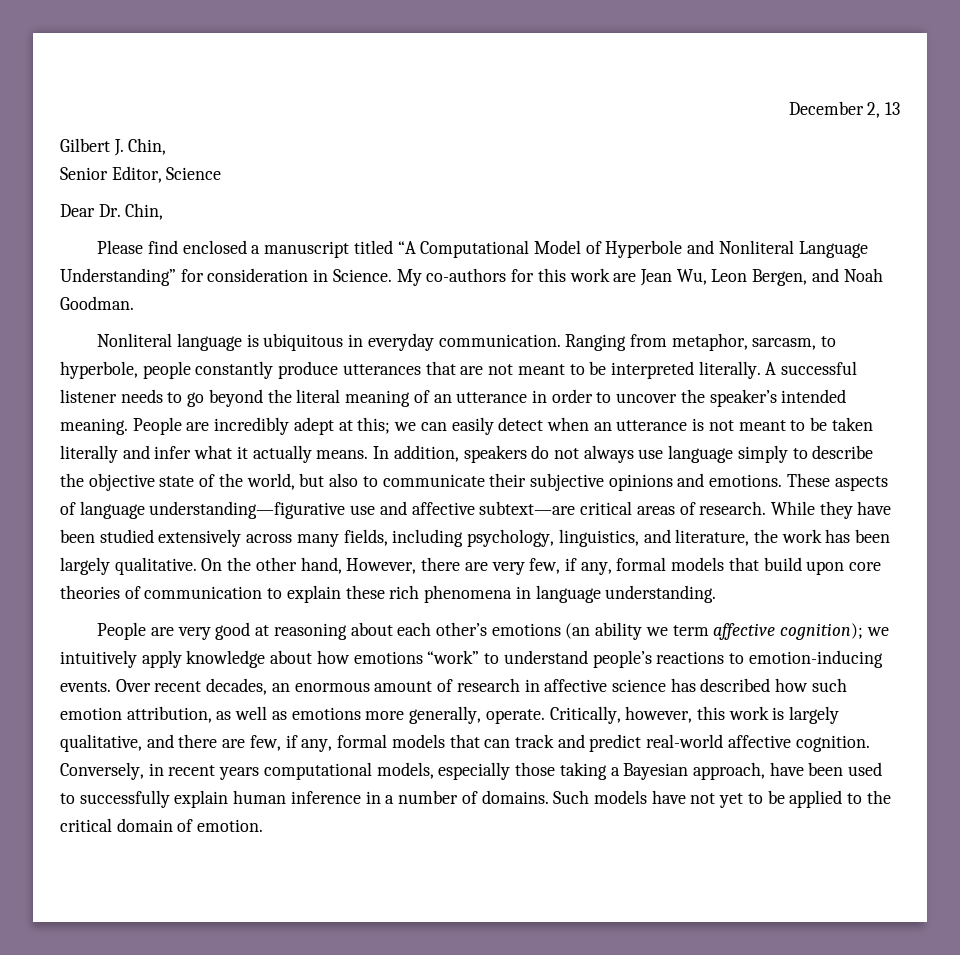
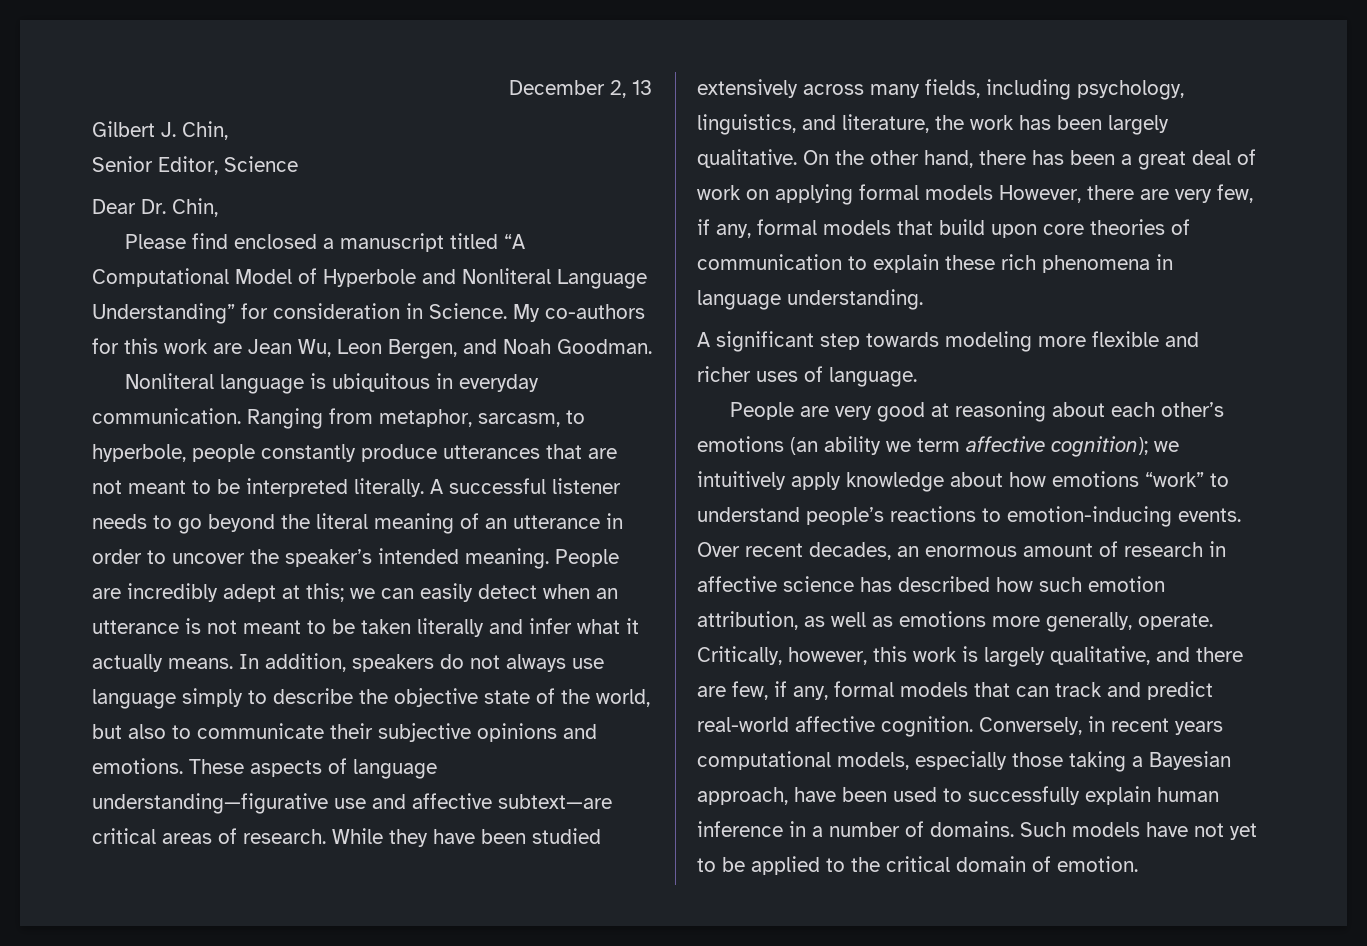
(342, 565) none -> [979,149,1256,170] [697,184,993,205] there has been a great deal of work on applying formal models
(717, 594) none -> [697,331,1199,352] [697,366,917,387] // A significant step towards modeling more flexible and richer uses of language.

